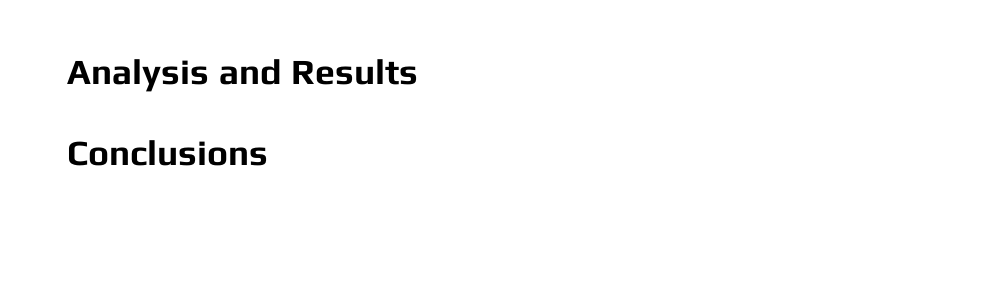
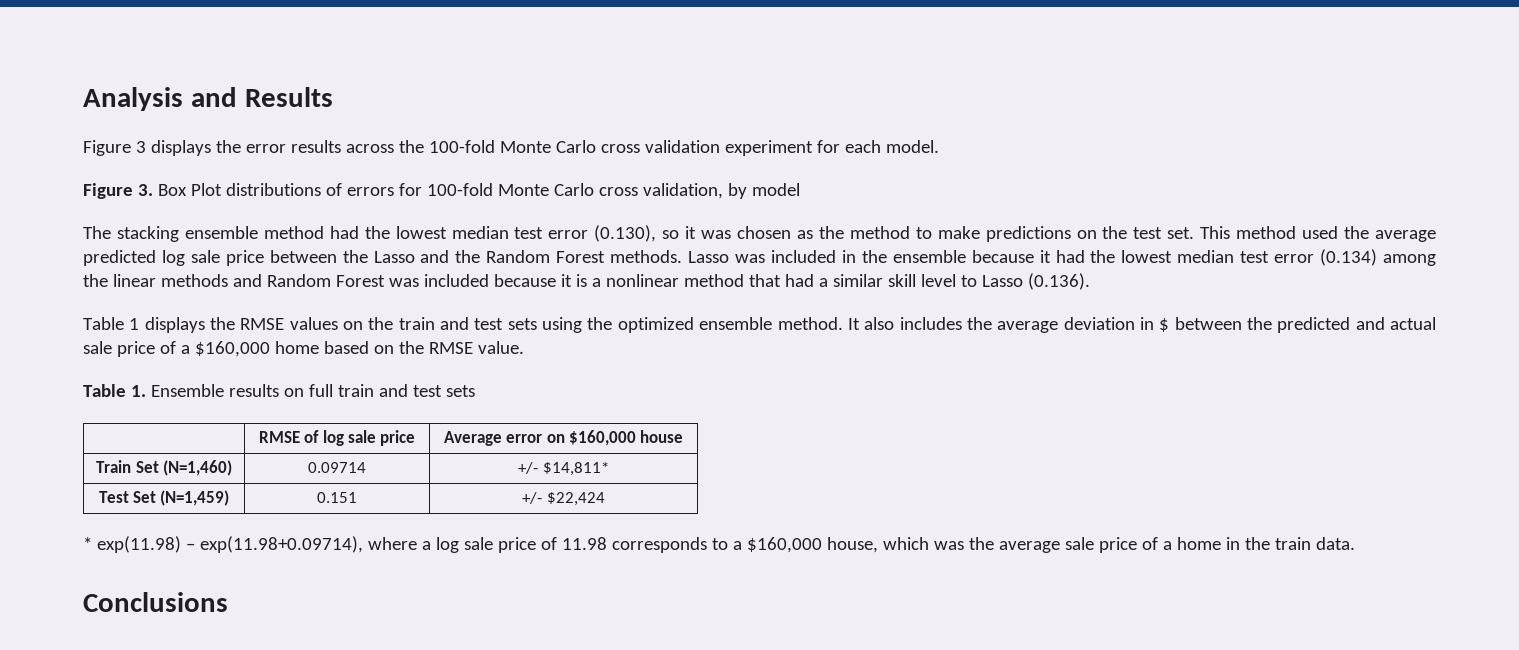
(419, 72) none -> [83,140,939,156] [83,183,800,199] [83,225,1436,242] [83,249,1437,266] [83,273,1090,290] [83,317,1437,333] [83,341,524,357] [83,384,475,397] [258,430,416,446] [443,430,684,446] [96,460,232,476] [308,462,366,473] [518,462,609,476] [98,490,230,506] [317,492,357,503] [522,492,605,506] [83,536,1355,553] // Figure 3 displays the error results across the 100-fold Monte Carlo cross validation experiment for each model. // Figure 3. Box Plot distributions of errors for 100-fold Monte Carlo cross validation, by model // The stacking ensemble method had the lowest median test error (0.130), so it was chosen as the method to make predictions on the test set. This method used the average predicted log sale price between the Lasso and the Random Forest methods. Lasso was included in the ensemble because it had the lowest median test error (0.134) among the linear methods and Random Forest was included because it is a nonlinear method that had a similar skill level to Lasso (0.136). // Table 1 displays the RMSE values on the train and test sets using the optimized ensemble method. It also includes the average deviation in $ between the predicted and actual sale price of a $160,000 home based on the RMSE value. // Table 1. Ensemble results on full train and test sets // | RMSE of log sale price | Average error on $160,000 house // Train Set (N=1,460) | 0.09714 | +/- $14,811* // Test Set (N=1,459) | 0.151 | +/- $22,424 // * exp(11.98) – exp(11.98+0.09714), where a log sale price of 11.98 corresponds to a $160,000 house, which was the average sale price of a home in the train data.

